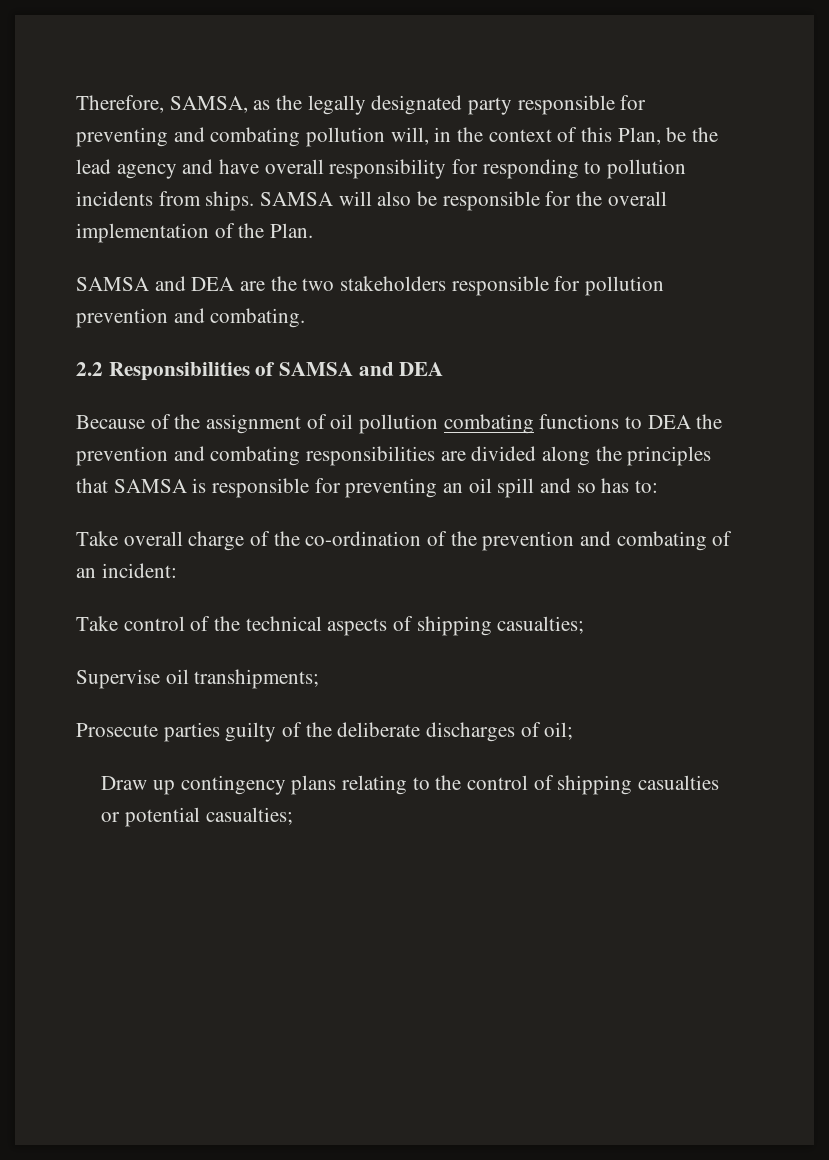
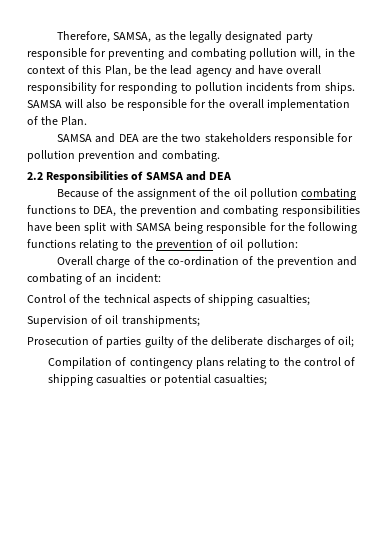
(327, 421) none -> [213,188,231,197] the
[647,415,691,429] DEA -> [93,206,117,217] DEA,
[440,446,712,466] [76,478,659,498] [76,531,183,546] are divided along the principles that SAMSA is responsible for preventing an oil spill and so has to: // Take overall -> [27,222,358,234] [27,239,298,251] [57,256,94,266] have been split with SAMSA being responsible for the following functions relating to the prevention of oil pollution: // Overall
[76,616,185,631] Take control -> [27,294,66,303] Control
[76,669,160,689] Supervise -> [27,315,103,327] Supervision of
[76,723,158,737] Prosecute -> [27,336,104,345] Prosecution of
[101,776,175,795] Draw up -> [48,357,127,369] Compilation of

